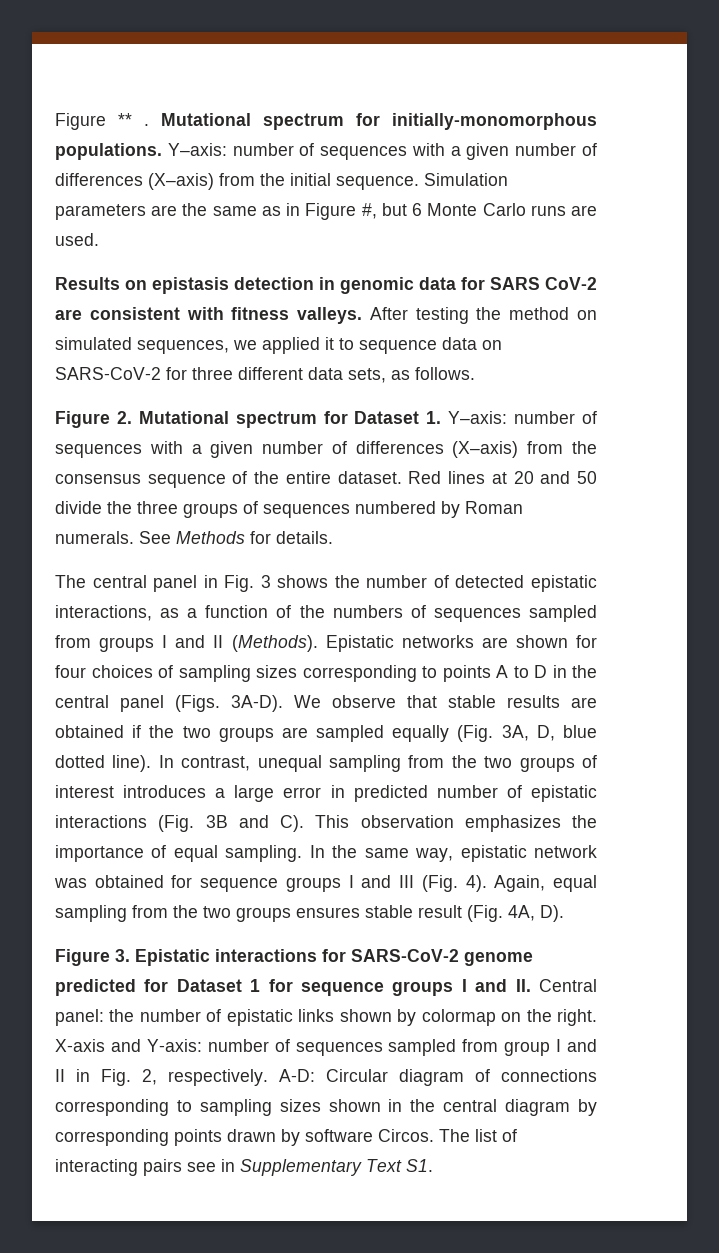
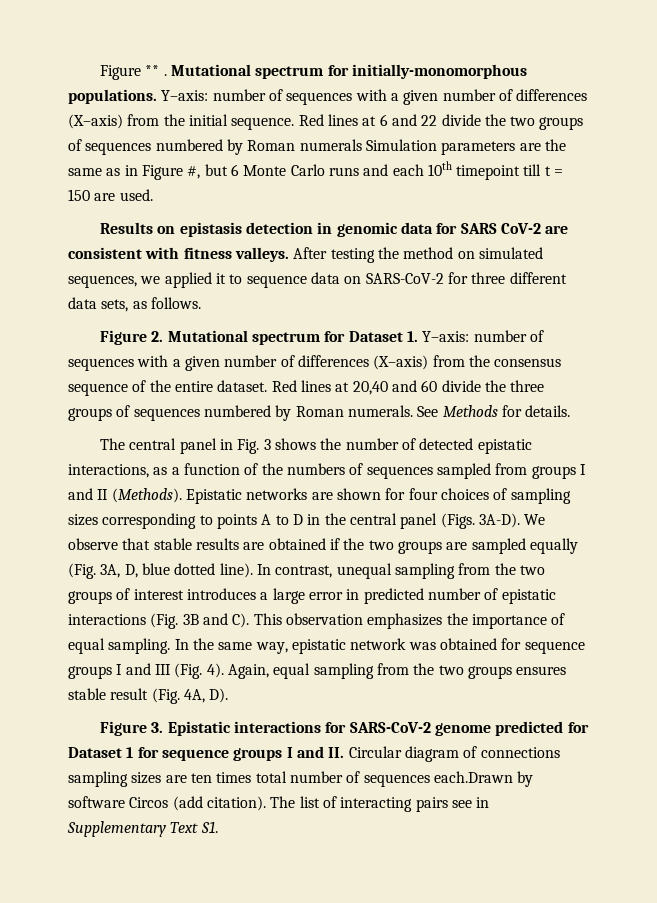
(419, 183) none -> [298,114,584,130] [68,139,362,155] Red lines at 6 and 22 divide the two groups of sequences numbered by Roman numerals
(566, 210) none -> [363,161,564,180] [68,189,90,201] and each 10th timepoint till t = 150
[513,471,598,484] 20 and 50 -> [352,380,438,395] 20,40 and 60
[538,979,597,992] [55,1009,597,1026] [55,1039,597,1056] [55,1069,597,1086] [55,1099,598,1116] [55,1129,434,1146] Central panel: the number of epistatic links shown by colormap on the right. X-axis and Y-axis: number of sequences sampled from group I and II in Fig. 2, respectively. A-D: Circular diagram of connections corresponding to sampling sizes shown in the central diagram by corresponding points drawn by software Circos. -> [348,746,560,762] [68,771,534,787] [68,796,266,811] Circular diagram of connections sampling sizes are ten times total number of sequences each.Drawn by software Circos (add citation).

